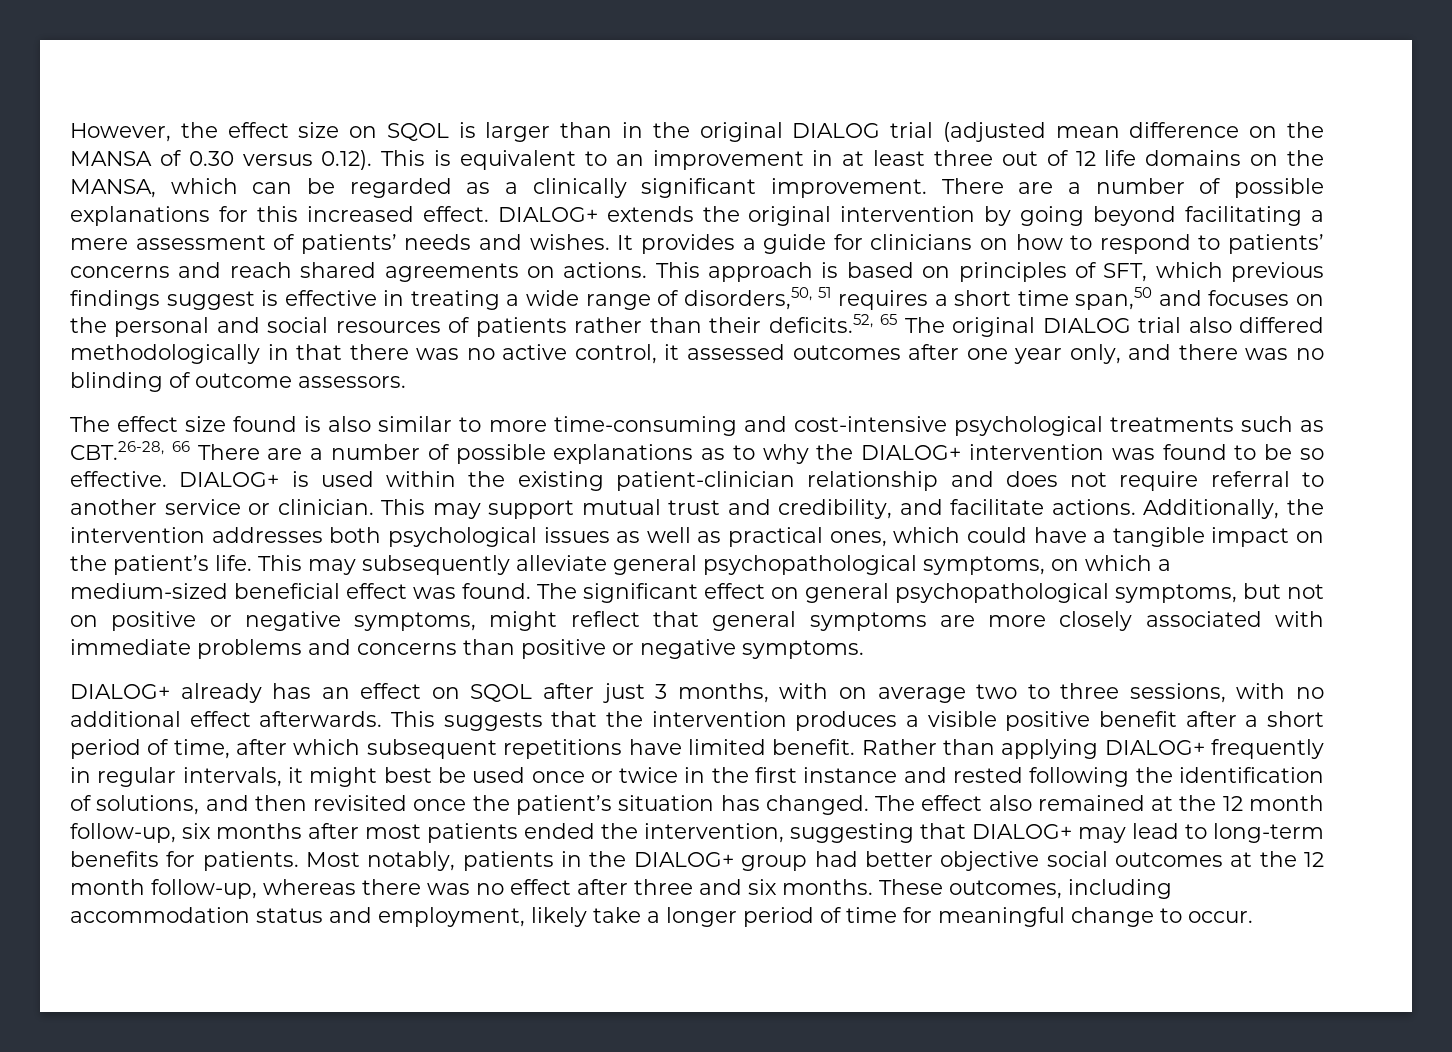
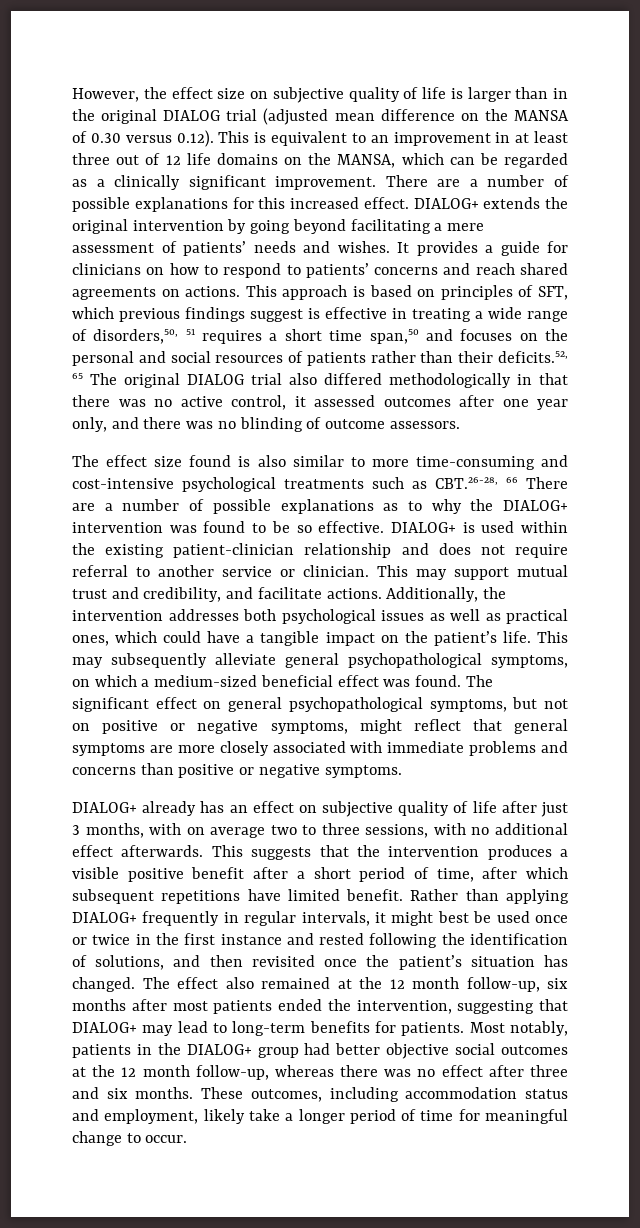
[386,123,449,141] SQOL -> [272,87,446,103] subjective quality of life
[470,684,533,702] SQOL -> [322,801,497,817] subjective quality of life

